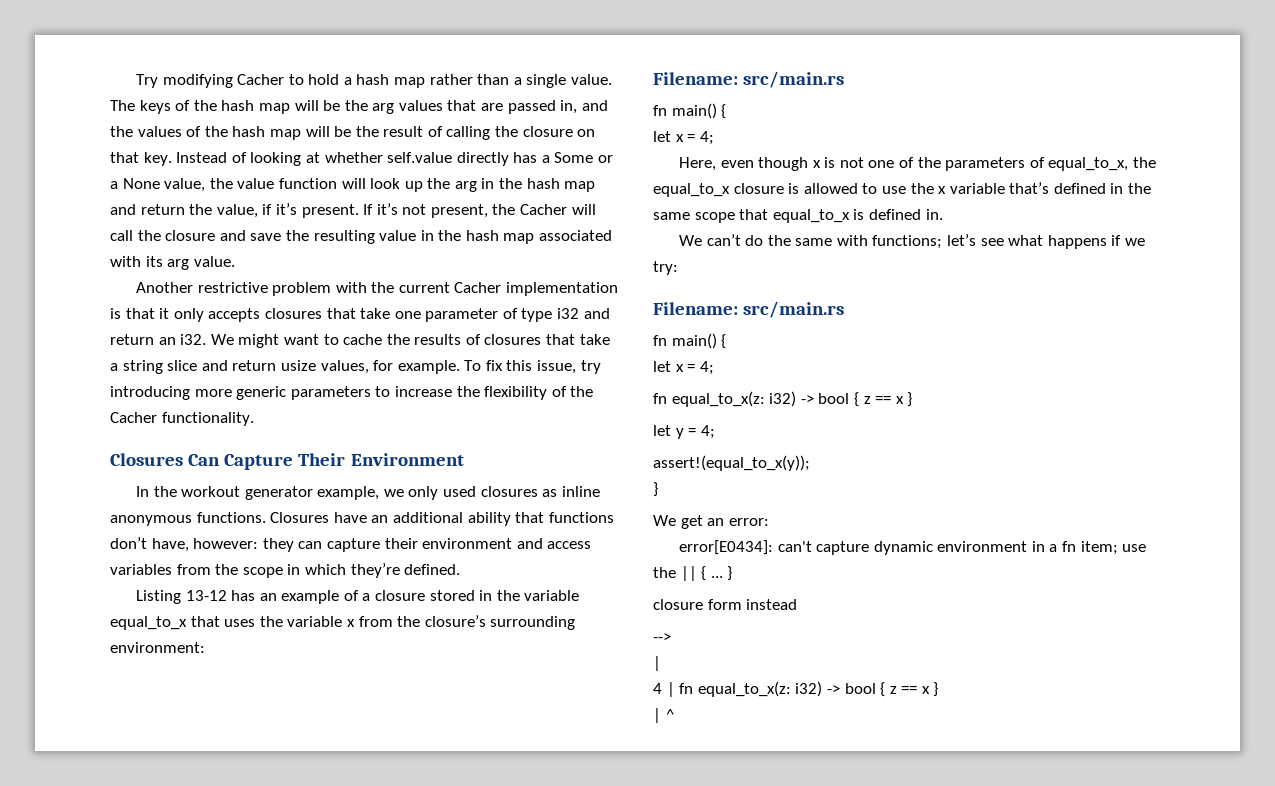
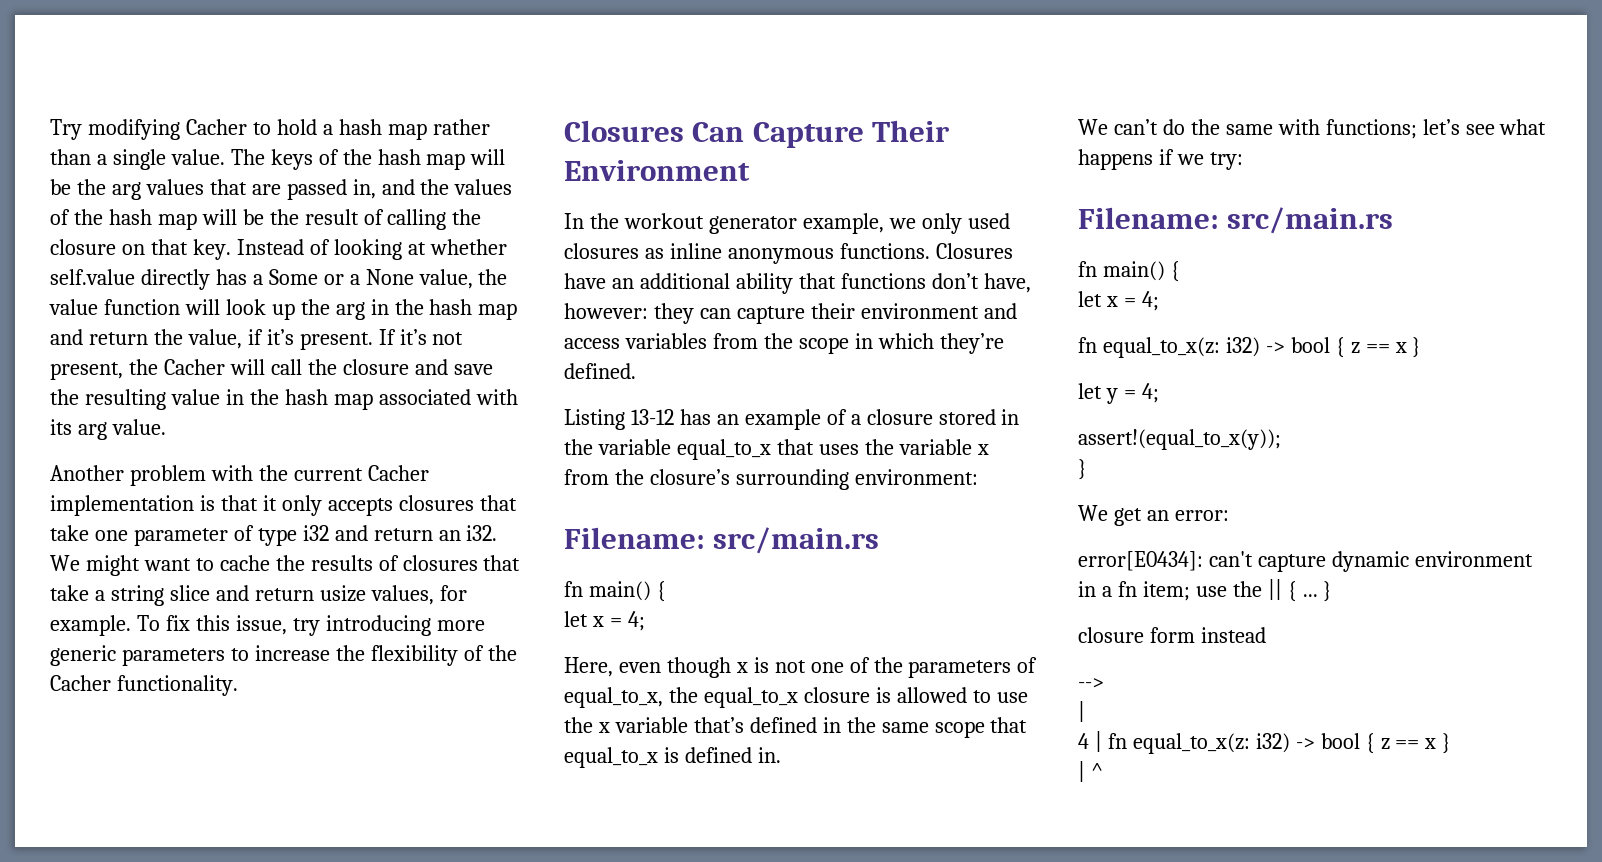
[197,282,268,293] restrictive -> (124, 473) none

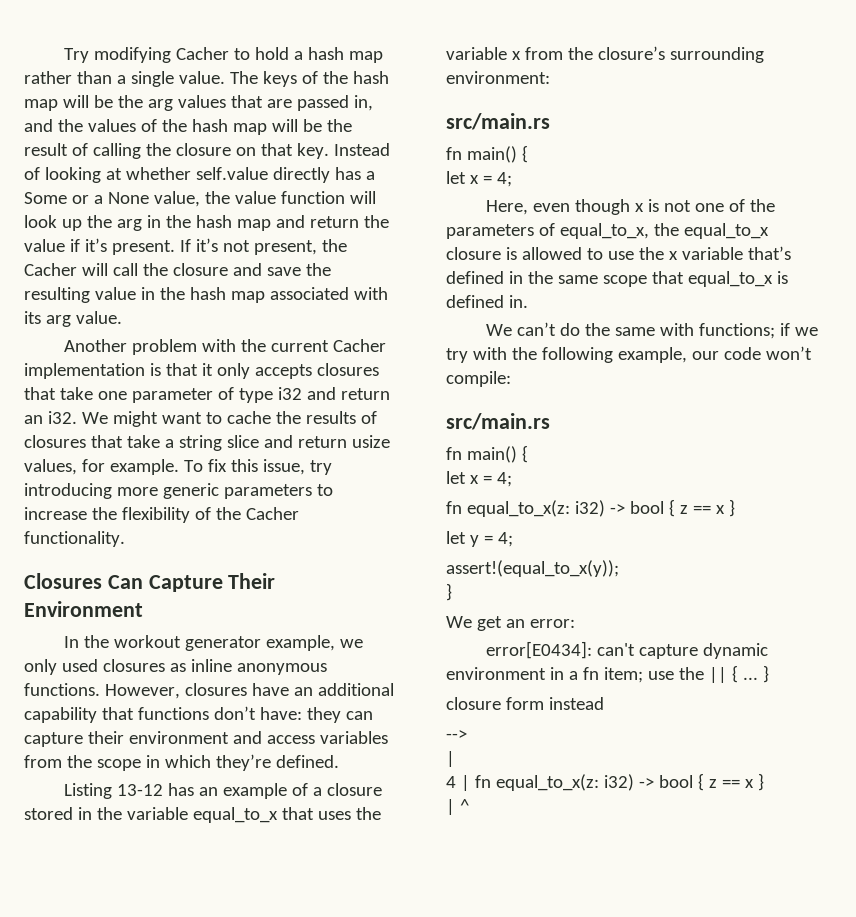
[187,329,242,349] value, -> [24,239,65,252] value
[935,243,1013,259] Closures -> [104,683,247,699] However, closures
[735,273,793,294] ability -> [24,707,97,723] capability
[983,273,1031,293] [564,303,648,319] have, however: -> [259,707,302,720] have:
[564,527,705,549] Filename: -> (550, 77) none
[1422,119,1547,135] [1078,149,1243,170] [1078,207,1219,229] let’s see what happens if we try: // Filename: -> [779,323,818,336] [446,346,812,363] [446,371,511,387] if we try with the following example, our code won’t compile: //

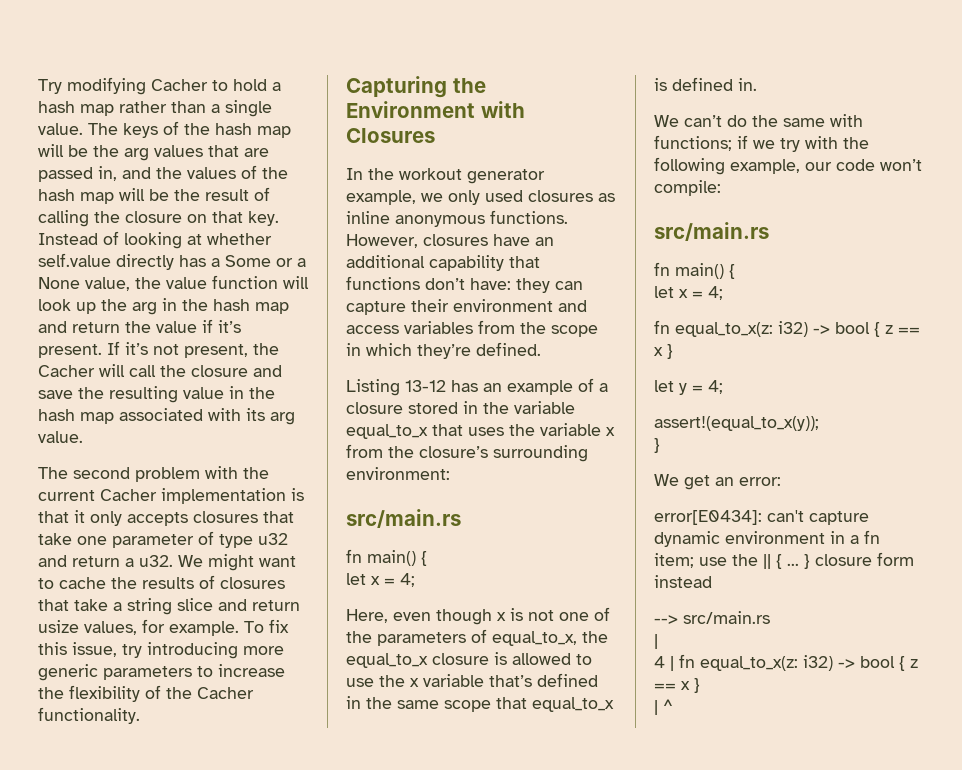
[63,339,127,352] Another -> [38,467,130,479] The second
[277,387,390,400] [24,411,77,424] i32 and return an i32. -> [258,533,288,545] [38,555,173,567] u32 and return a u32.
[24,573,276,592] [24,601,143,617] Closures Can Capture Their Environment -> [346,76,486,98] [346,101,525,118] [346,128,435,143] Capturing the Environment with Closures
(769, 674) // -> (810, 561) none
(467, 735) none -> [683,611,770,624] src/main.rs

